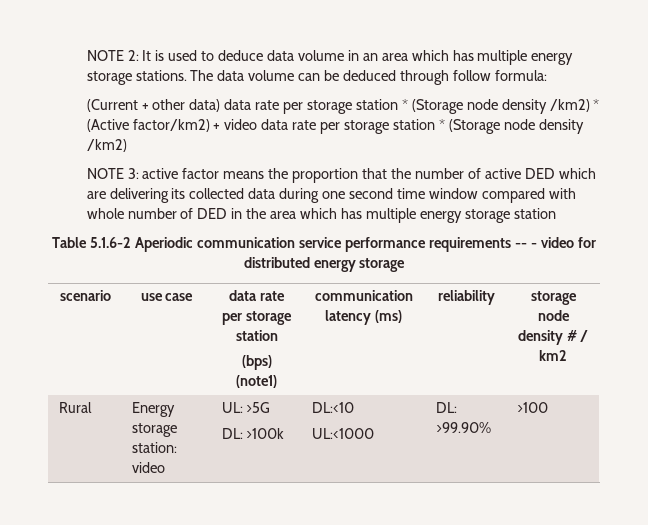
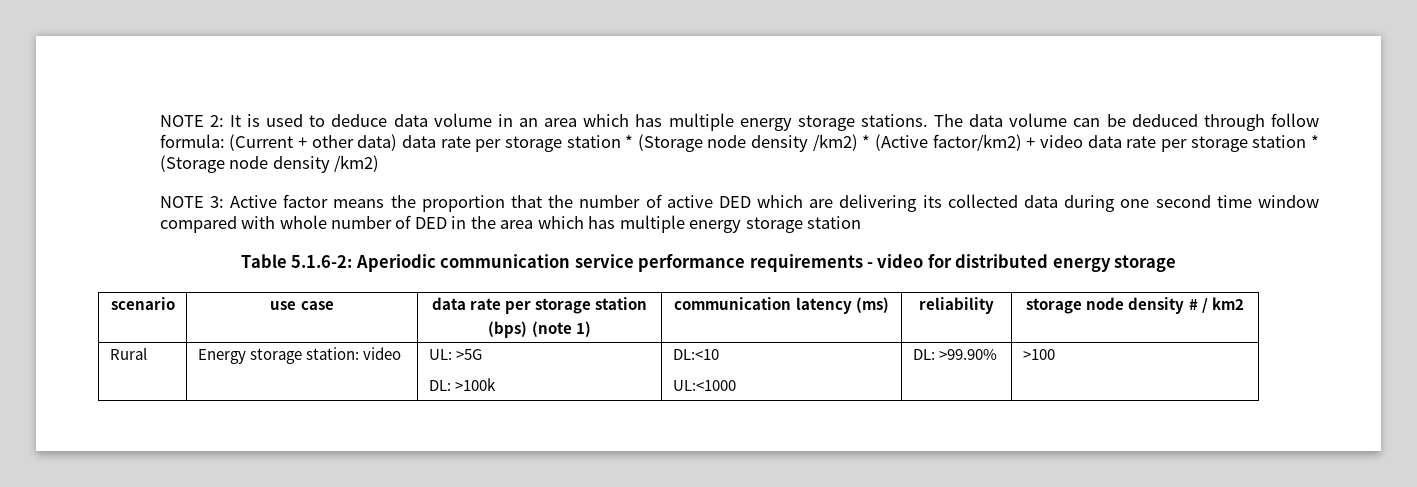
(547, 75) // -> (225, 141) none
[142,168,179,179] active -> [230,195,278,208] Active
[90,237,132,248] 5.1.6-2 -> [291,255,353,268] 5.1.6-2:
[514,243,527,248] -- -> (863, 263) none
[236,375,277,388] (note1) -> [531,321,591,337] (note 1)

